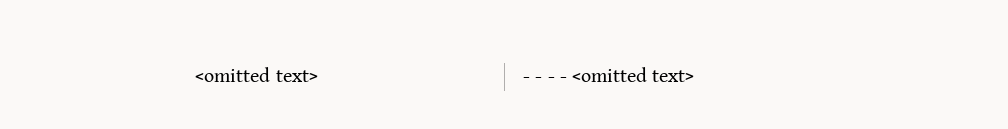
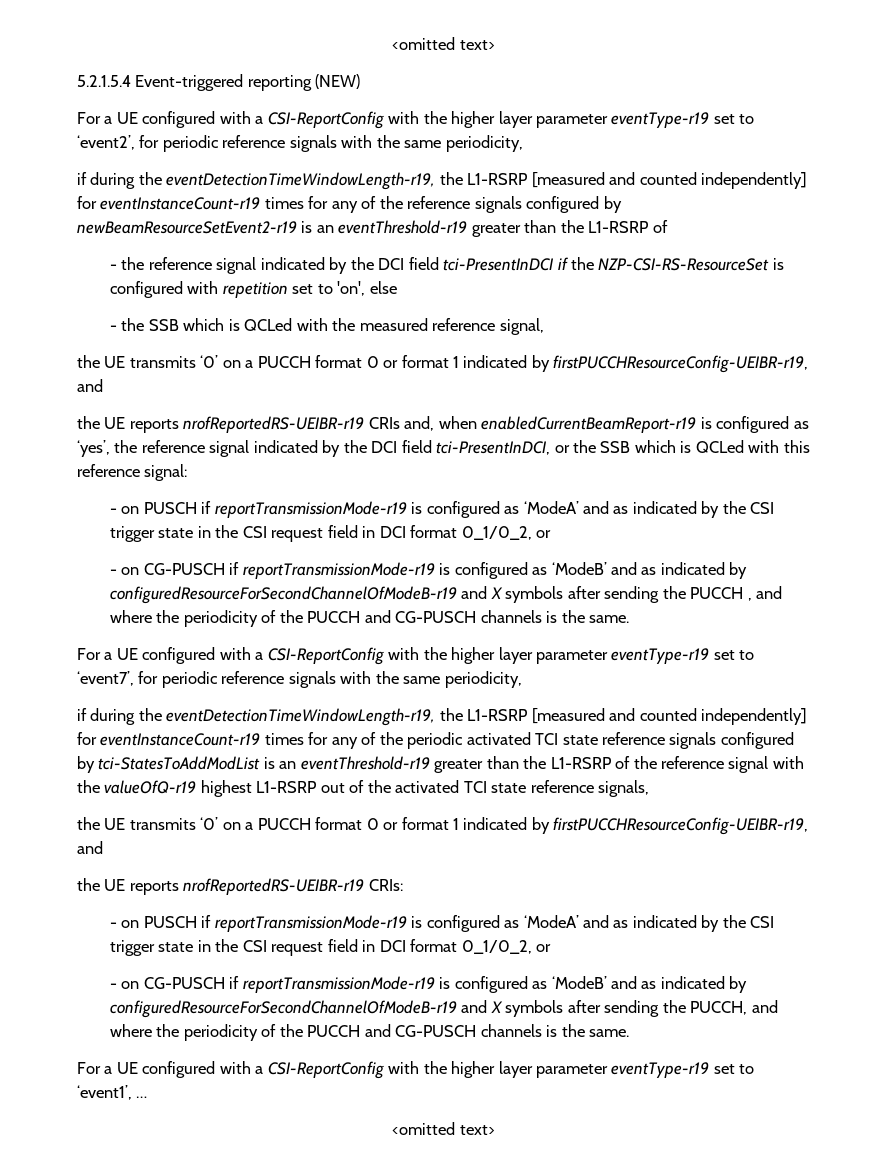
[523,77,567,82] - - - - -> [77,74,361,91] [77,111,755,129] [77,135,523,152] [77,172,808,190] [77,196,622,213] [77,220,668,237] [109,257,784,274] [109,281,397,298] [109,318,544,335] [77,355,809,373] [77,379,103,392] [77,416,809,433] [77,440,810,457] [77,464,188,481] [109,501,775,518] [109,525,551,542] [109,562,748,579] [109,586,783,604] [109,610,629,627] [77,647,755,665] [77,671,522,688] [77,708,808,726] [77,732,794,749] [77,756,804,773] [77,780,650,797] [77,817,809,835] [77,841,103,854] [77,878,403,895] [109,915,775,932] [109,939,551,956] [109,976,748,993] [109,1000,778,1018] [109,1024,629,1041] [77,1061,755,1079] [77,1085,148,1100] 5.2.1.5.4 Event-triggered reporting (NEW) // For a UE configured with a CSI-ReportConfig with the higher layer parameter eventType-r19 set to ‘event2’, for periodic reference signals with the same periodicity, // if during the eventDetectionTimeWindowLength-r19, the L1-RSRP [measured and counted independently] for eventInstanceCount-r19 times for any of the reference signals configured by newBeamResourceSetEvent2-r19 is an eventThreshold-r19 greater than the L1-RSRP of // - the reference signal indicated by the DCI field tci-PresentInDCI if the NZP-CSI-RS-ResourceSet is configured with repetition set to 'on', else // - the SSB which is QCLed with the measured reference signal, // the UE transmits ‘0’ on a PUCCH format 0 or format 1 indicated by firstPUCCHResourceConfig-UEIBR-r19, and // the UE reports nrofReportedRS-UEIBR-r19 CRIs and, when enabledCurrentBeamReport-r19 is configured as ‘yes’, the reference signal indicated by the DCI field tci-PresentInDCI, or the SSB which is QCLed with this reference signal: // - on PUSCH if reportTransmissionMode-r19 is configured as ‘ModeA’ and as indicated by the CSI trigger state in the CSI request field in DCI format 0_1/0_2, or // - on CG-PUSCH if reportTransmissionMode-r19 is configured as ‘ModeB’ and as indicated by configuredResourceForSecondChannelOfModeB-r19 and X symbols after sending the PUCCH , and where the periodicity of the PUCCH and CG-PUSCH channels is the same. // For a UE configured with a CSI-ReportConfig with the higher layer parameter eventType-r19 set to ‘event7’, for periodic reference signals with the same periodicity, // if during the eventDetectionTimeWindowLength-r19, the L1-RSRP [measured and counted independently] for eventInstanceCount-r19 times for any of the periodic activated TCI state reference signals configured by tci-StatesToAddModList is an eventThreshold-r19 greater than the L1-RSRP of the reference signal with the valueOfQ-r19 highest L1-RSRP out of the activated TCI state reference signals, // the UE transmits ‘0’ on a PUCCH format 0 or format 1 indicated by firstPUCCHResourceConfig-UEIBR-r19, and // the UE reports nrofReportedRS-UEIBR-r19 CRIs: // - on PUSCH if reportTransmissionMode-r19 is configured as ‘ModeA’ and as indicated by the CSI trigger state in the CSI request field in DCI format 0_1/0_2, or // - on CG-PUSCH if reportTransmissionMode-r19 is configured as ‘ModeB’ and as indicated by configuredResourceForSecondChannelOfModeB-r19 and X symbols after sending the PUCCH, and where the periodicity of the PUCCH and CG-PUSCH channels is the same. // For a UE configured with a CSI-ReportConfig with the higher layer parameter eventType-r19 set to ‘event1’, … //

